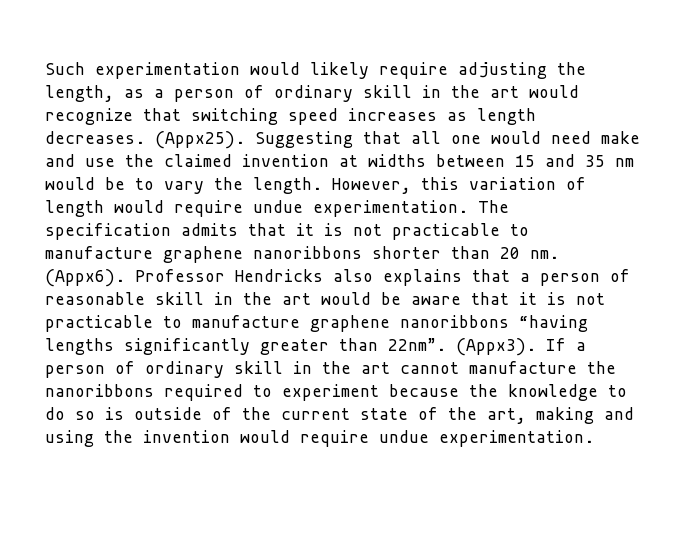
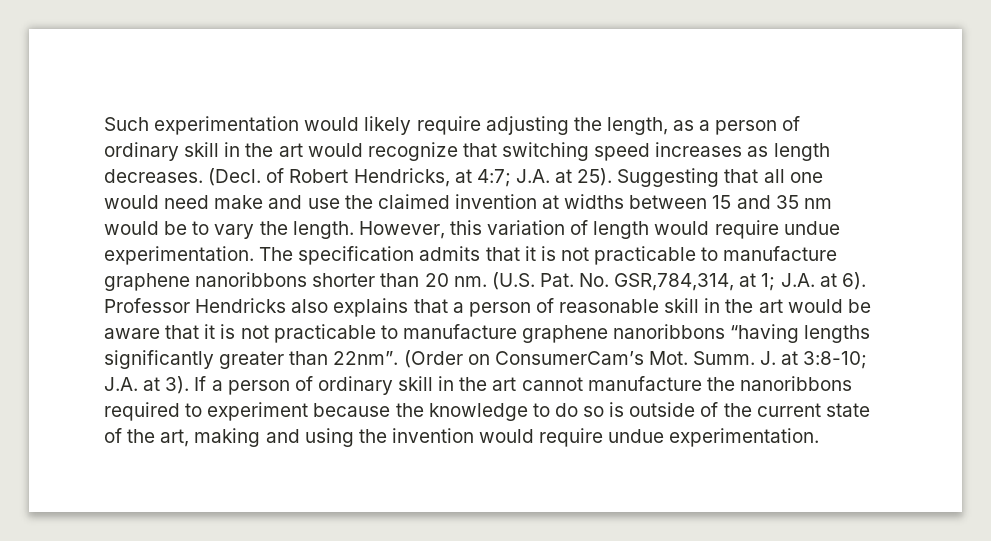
[155,131,245,149] (Appx25). -> [208,168,613,187] (Decl. of Robert Hendricks, at 4:7; J.A. at 25).
[45,269,125,287] (Appx6). -> [491,272,866,291] (U.S. Pat. No. GSR,784,314, at 1; J.A. at 6).
[456,338,536,356] (Appx3). -> [403,350,868,369] [104,376,190,394] (Order on ConsumerCam’s Mot. Summ. J. at 3:8-10; J.A. at 3).

